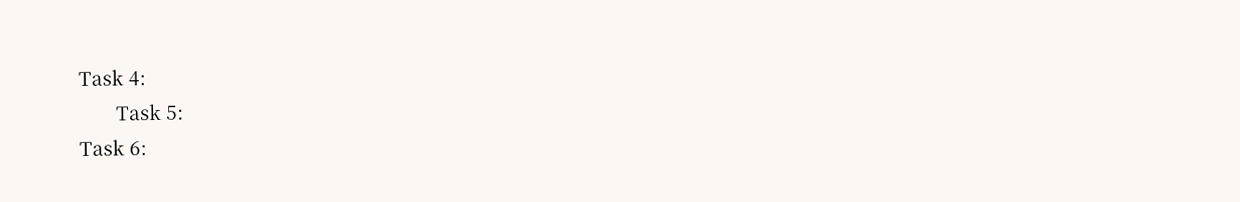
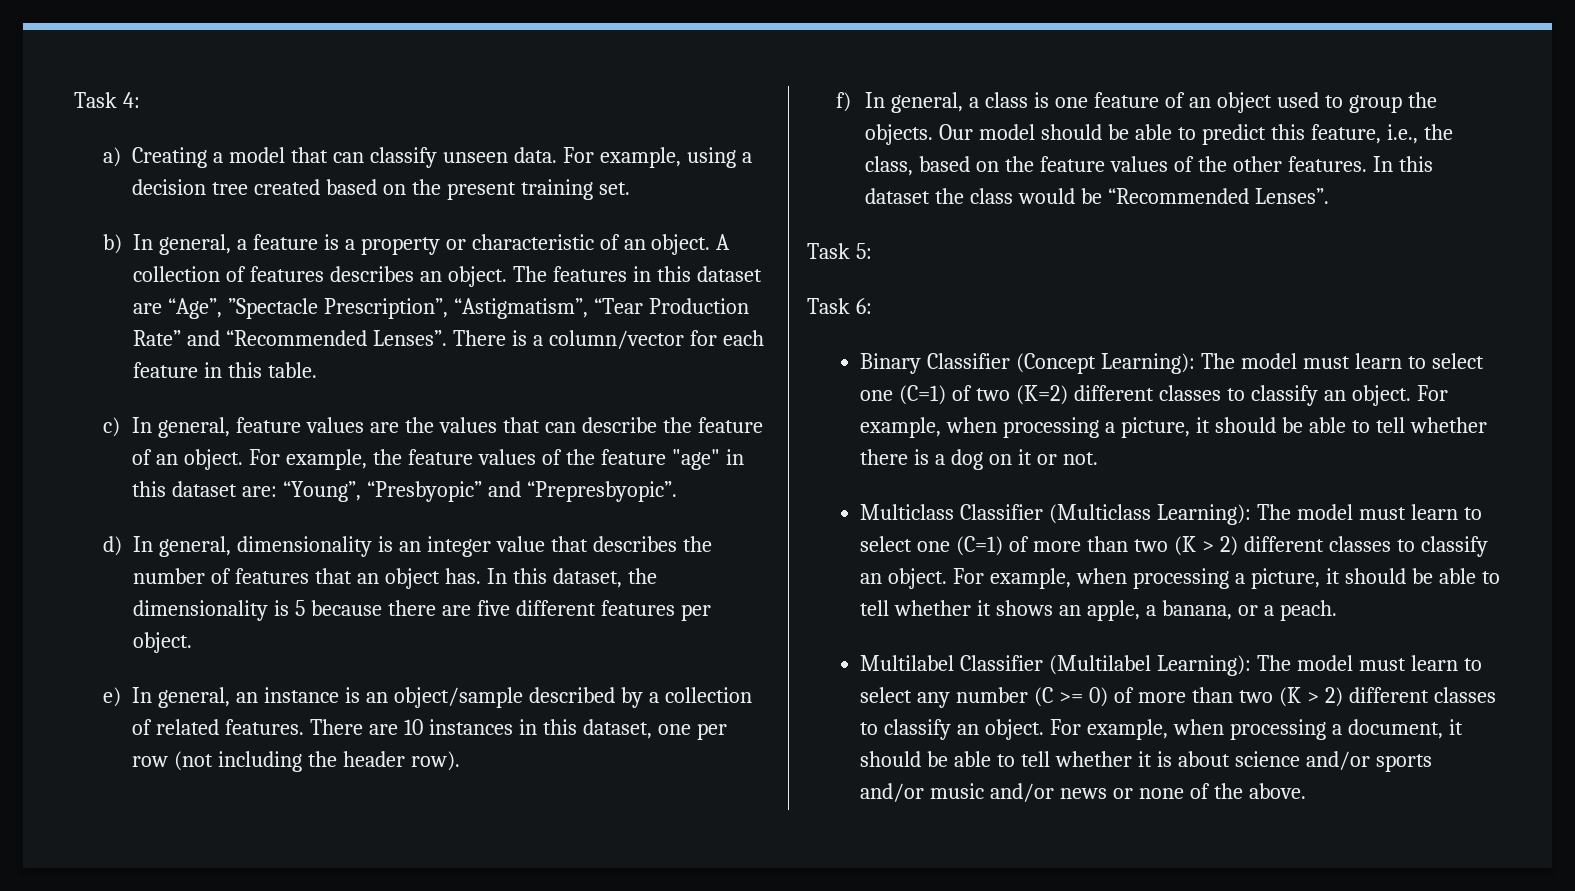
[115,103,184,121] [79,139,148,156] Task 5: // Task 6: -> [103,147,752,168] [132,179,630,200] [103,234,731,255] [133,266,762,287] [133,298,749,319] [133,330,764,349] [133,362,317,378] [103,417,763,438] [132,449,744,470] [132,481,677,502] [103,536,712,557] [133,568,657,589] [133,600,711,621] [133,632,193,653] [103,687,752,708] [132,719,727,740] [132,751,461,772] [836,92,1437,113] [865,124,1453,145] [865,156,1433,176] [865,188,1329,204] [807,243,872,259] [807,298,872,314] [860,353,1484,374] [860,385,1448,406] [860,417,1487,438] [860,449,1098,470] [860,504,1482,525] [860,536,1488,557] [860,568,1500,589] [860,600,1337,621] [860,655,1482,676] [860,687,1496,708] [860,719,1463,740] [860,751,1432,772] [860,783,1306,802] a) Creating a model that can classify unseen data. For example, using a decision tree created based on the present training set. // b) In general, a feature is a property or characteristic of an object. A collection of features describes an object. The features in this dataset are “Age”, ”Spectacle Prescription”, “Astigmatism”, “Tear Production Rate” and “Recommended Lenses”. There is a column/vector for each feature in this table. // c) In general, feature values are the values that can describe the feature of an object. For example, the feature values of the feature "age" in this dataset are: “Young”, “Presbyopic” and “Prepresbyopic”. // d) In general, dimensionality is an integer value that describes the number of features that an object has. In this dataset, the dimensionality is 5 because there are five different features per object. // e) In general, an instance is an object/sample described by a collection of related features. There are 10 instances in this dataset, one per row (not including the header row). // f) In general, a class is one feature of an object used to group the objects. Our model should be able to predict this feature, i.e., the class, based on the feature values of the other features. In this dataset the class would be “Recommended Lenses”. // Task 5: // Task 6: // Binary Classifier (Concept Learning): The model must learn to select one (C=1) of two (K=2) different classes to classify an object. For example, when processing a picture, it should be able to tell whether there is a dog on it or not. // Multiclass Classifier (Multiclass Learning): The model must learn to select one (C=1) of more than two (K > 2) different classes to classify an object. For example, when processing a picture, it should be able to tell whether it shows an apple, a banana, or a peach. // Multilabel Classifier (Multilabel Learning): The model must learn to select any number (C >= 0) of more than two (K > 2) different classes to classify an object. For example, when processing a document, it should be able to tell whether it is about science and/or sports and/or music and/or news or none of the above.

